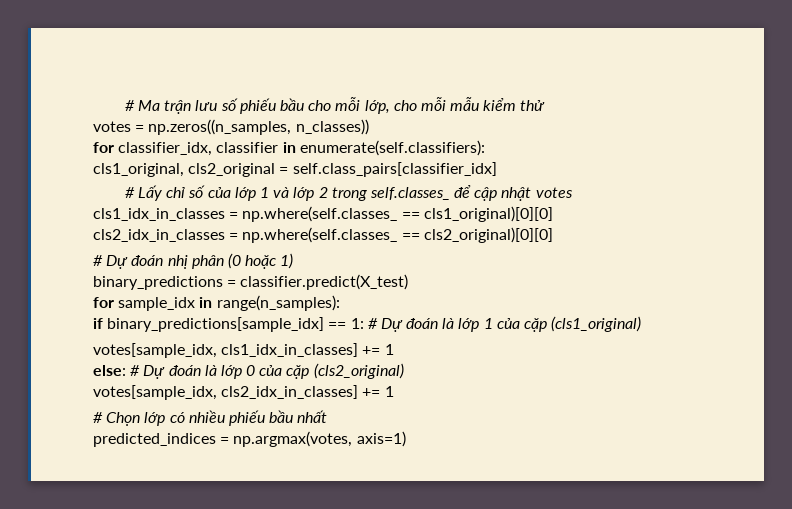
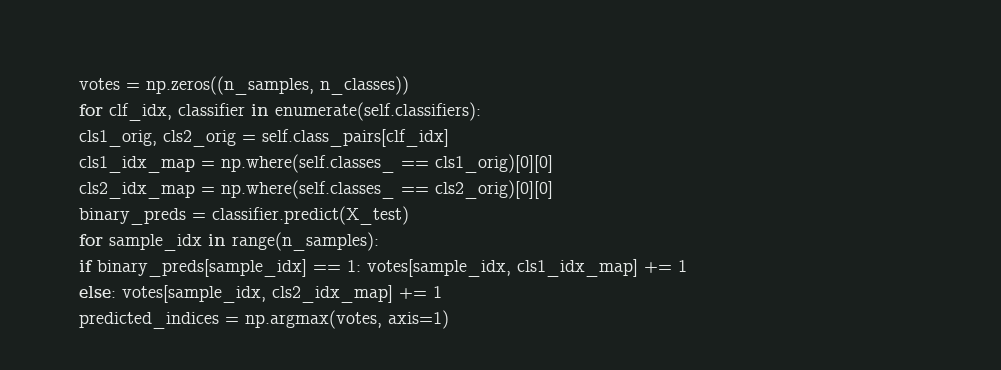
[124,97,546,114] # Ma trận lưu số phiếu bầu cho mỗi lớp, cho mỗi mẫu kiểm thử // -> (79, 84) none
[118,142,213,156] classifier_idx, -> [109,103,172,121] clf_idx,
[93,162,497,177] [124,185,573,201] [93,206,553,222] [93,227,553,243] [93,253,294,269] [93,276,223,290] cls1_original, cls2_original = self.class_pairs[classifier_idx] // # Lấy chỉ số của lớp 1 và lớp 2 trong self.classes_ để cập nhật votes // cls1_idx_in_classes = np.where(self.classes_ == cls1_original)[0][0] // cls2_idx_in_classes = np.where(self.classes_ == cls2_original)[0][0] // # Dự đoán nhị phân (0 hoặc 1) // binary_predictions -> [79,129,449,147] [79,154,553,173] [79,180,553,199] [79,208,186,225] cls1_orig, cls2_orig = self.class_pairs[clf_idx] // cls1_idx_map = np.where(self.classes_ == cls1_orig)[0][0] // cls2_idx_map = np.where(self.classes_ == cls2_orig)[0][0] // binary_preds
[107,317,325,332] binary_predictions[sample_idx] -> [97,259,307,277] binary_preds[sample_idx]
[367,316,642,332] [93,343,394,358] [93,363,404,379] [93,385,394,400] [93,410,328,426] # Dự đoán là lớp 1 của cặp (cls1_original) // votes[sample_idx, cls1_idx_in_classes] += 1 // else: # Dự đoán là lớp 0 của cặp (cls2_original) // votes[sample_idx, cls2_idx_in_classes] += 1 // # Chọn lớp có nhiều phiếu bầu nhất -> [367,259,687,277] [79,285,442,303] votes[sample_idx, cls1_idx_map] += 1 // else: votes[sample_idx, cls2_idx_map] += 1

